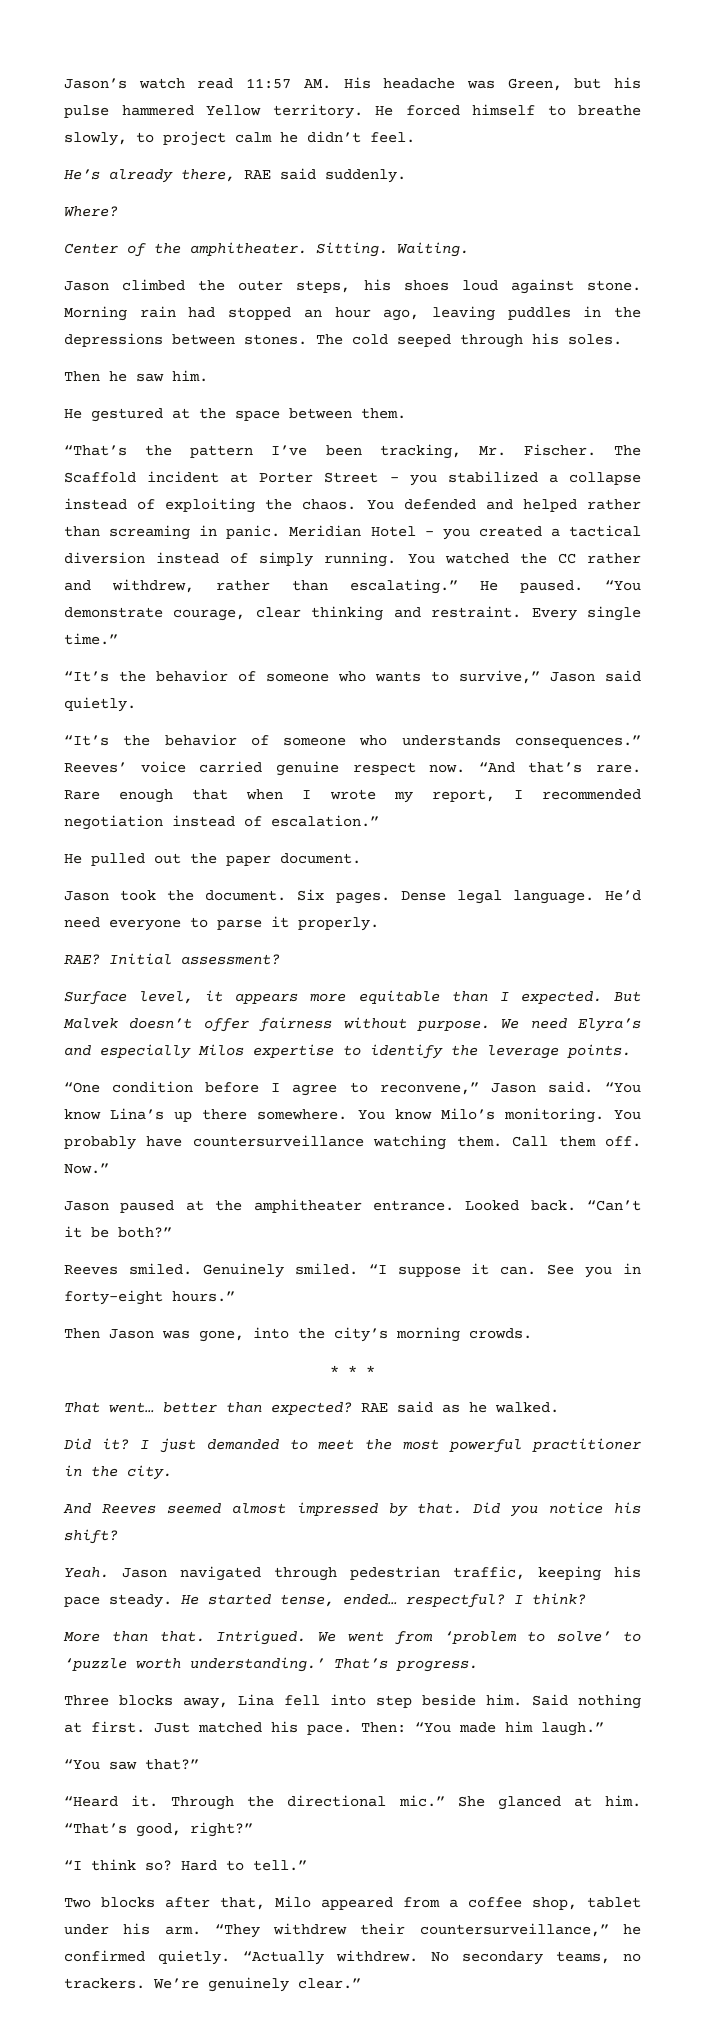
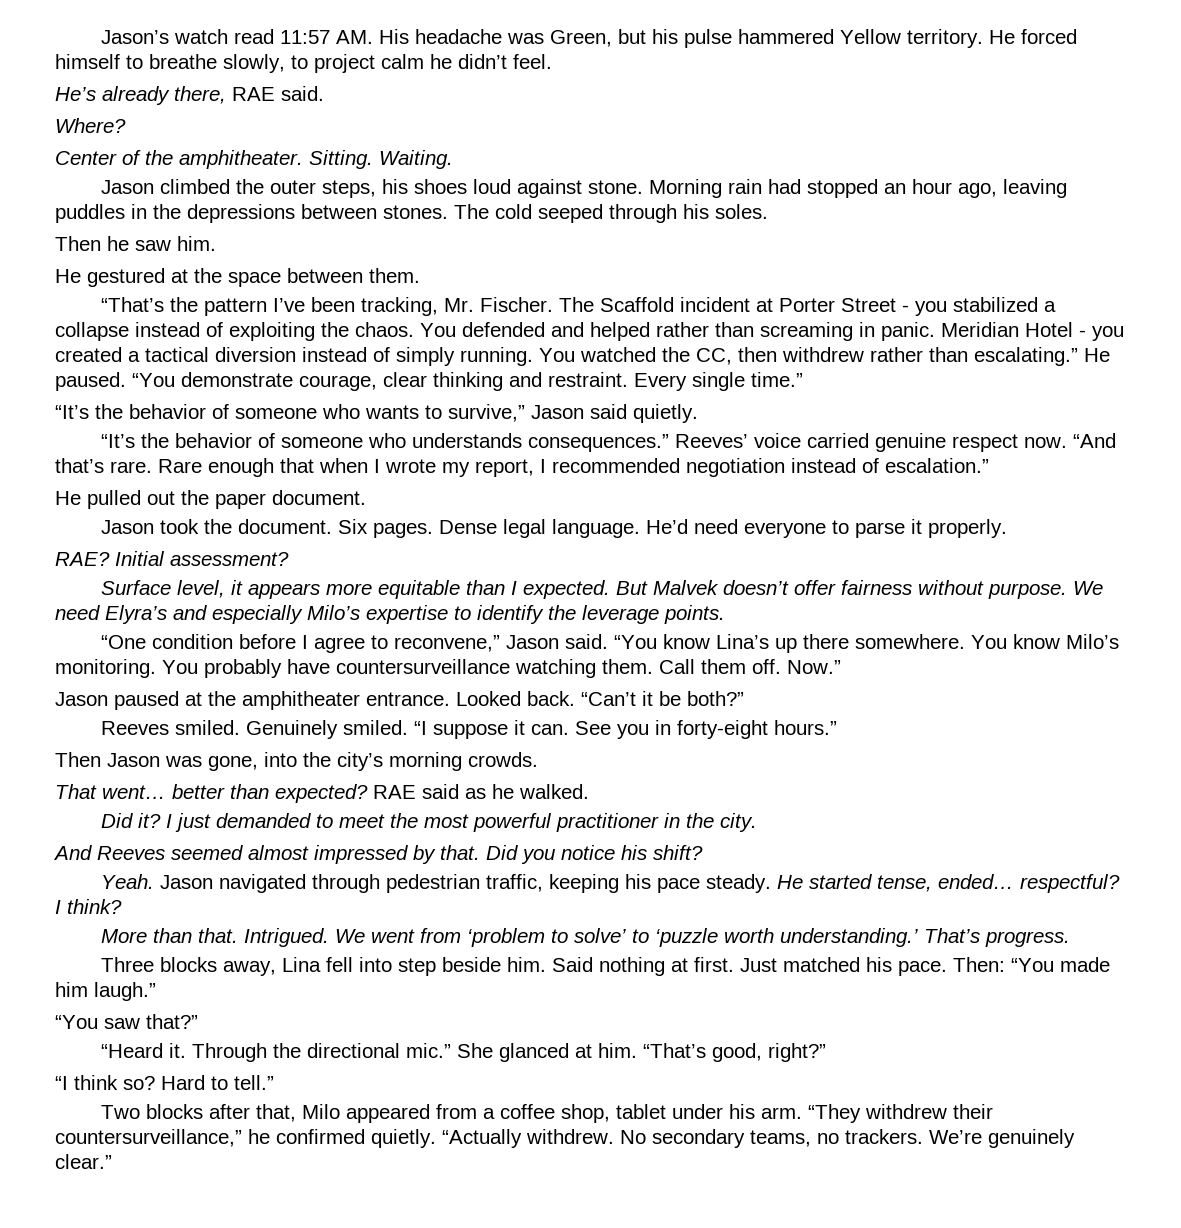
[280,168,406,183] said suddenly. -> [281,86,324,101] said.
[557,553,641,564] [64,579,194,593] CC rather and withdrew, -> [696,347,864,365] CC, then withdrew
[198,1044,244,1056] Milos -> [307,605,360,620] Milo’s
[330,1365,375,1375] // * * * -> (538, 759) none

